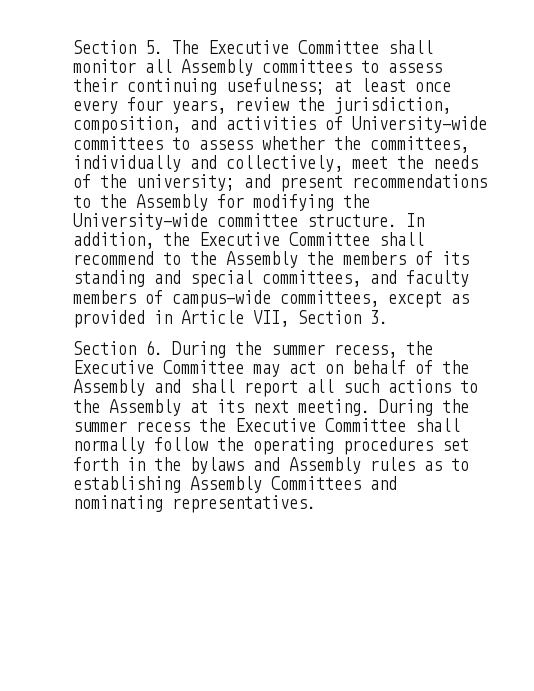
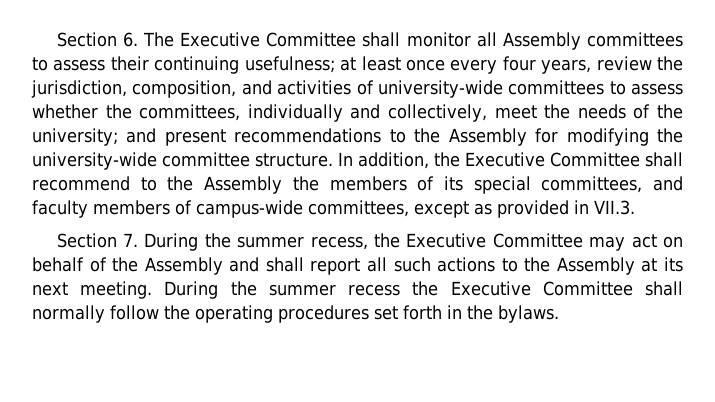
[73,40,163,54] Section 5. -> [56,32,138,47] Section 6.
[352,116,487,133] University-wide -> [377,80,503,98] university-wide
[73,213,208,230] University-wide -> [32,152,157,170] university-wide
[73,270,181,287] standing and -> (463, 183) none
[181,310,388,327] [73,340,163,355] Article VII, Section 3. // Section 6. -> [594,200,635,215] [56,233,138,248] VII.3. // Section 7.
[190,457,469,474] [73,476,397,493] [73,495,316,513] bylaws and Assembly rules as to establishing Assembly Committees and nominating representatives. -> [498,305,559,323] bylaws.

